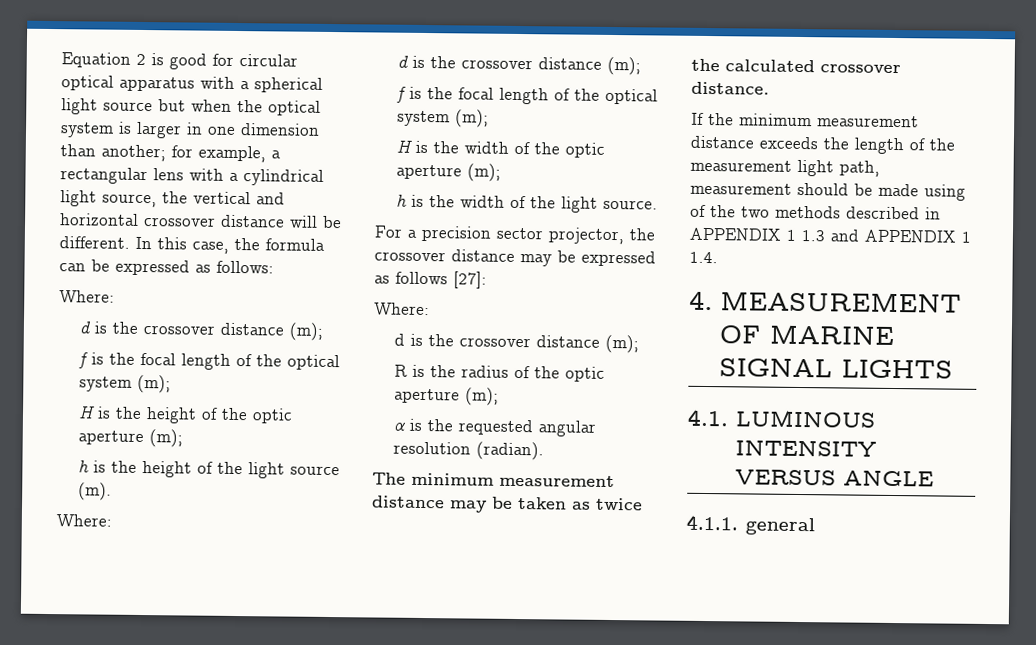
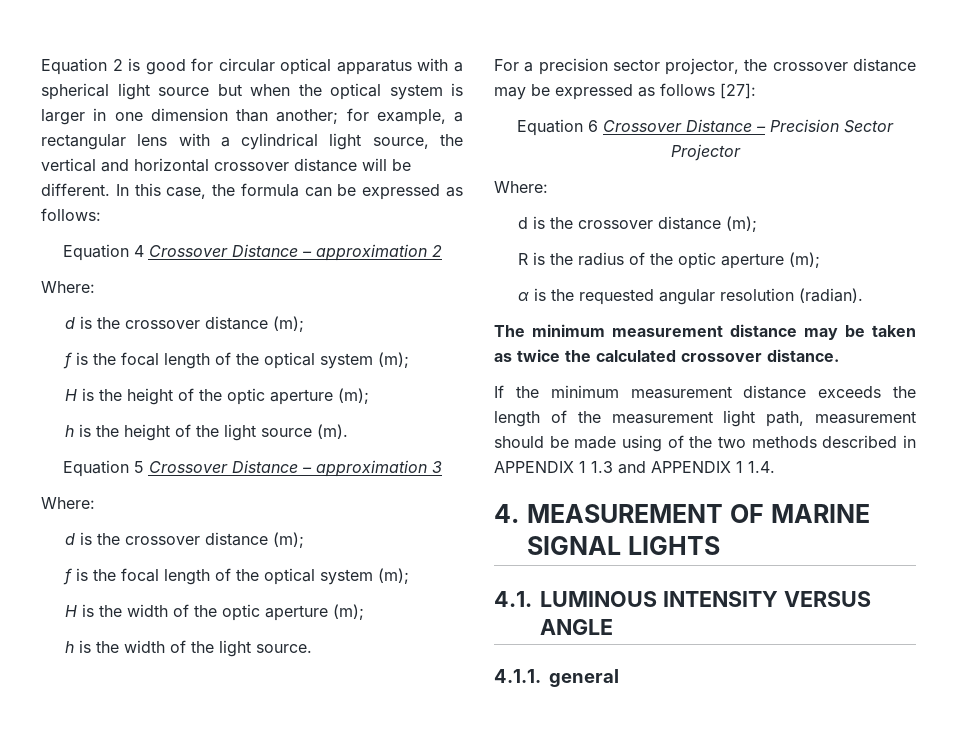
(274, 267) none -> [62,244,442,261] // Equation 4 Crossover Distance – approximation 2
(113, 491) none -> [62,460,442,477] // Equation 5 Crossover Distance – approximation 3
(487, 280) none -> [517,119,894,136] [670,144,741,161] // Equation 6 Crossover Distance – Precision Sector Projector

